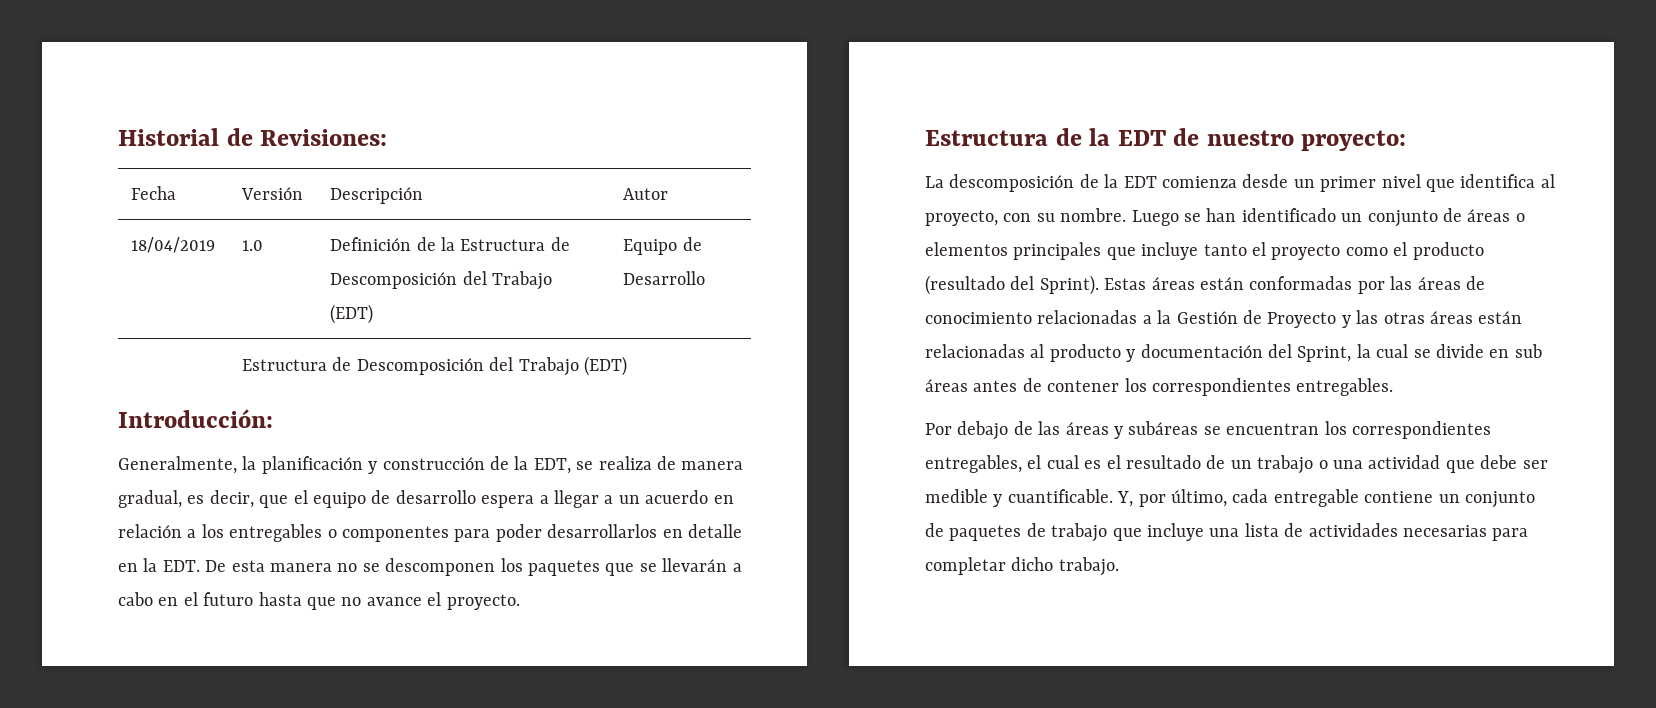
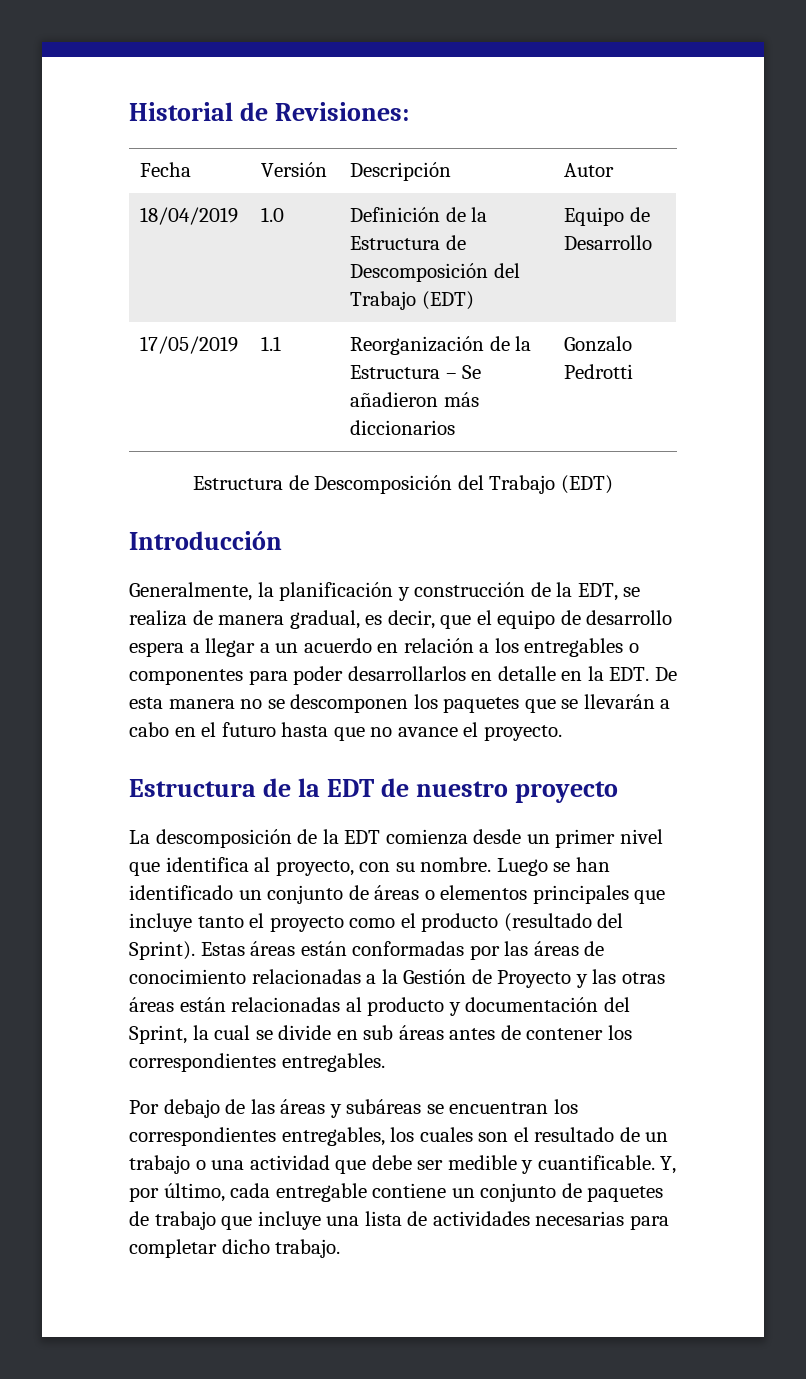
(706, 278) none -> [140,336,239,354] [261,336,282,351] [350,336,532,355] [350,365,482,379] [350,392,479,407] [350,420,456,435] [564,336,633,352] [564,364,634,379] // 17/05/2019 | 1.1 | Reorganización de la Estructura – Se añadieron más diccionarios | Gonzalo Pedrotti
[118,409,273,428] Introducción: -> [129,531,282,550] Introducción
[1301,130,1407,151] proyecto: -> [515,781,619,803] proyecto
[1027,455,1102,469] el cual es -> [390,1127,509,1142] los cuales son

